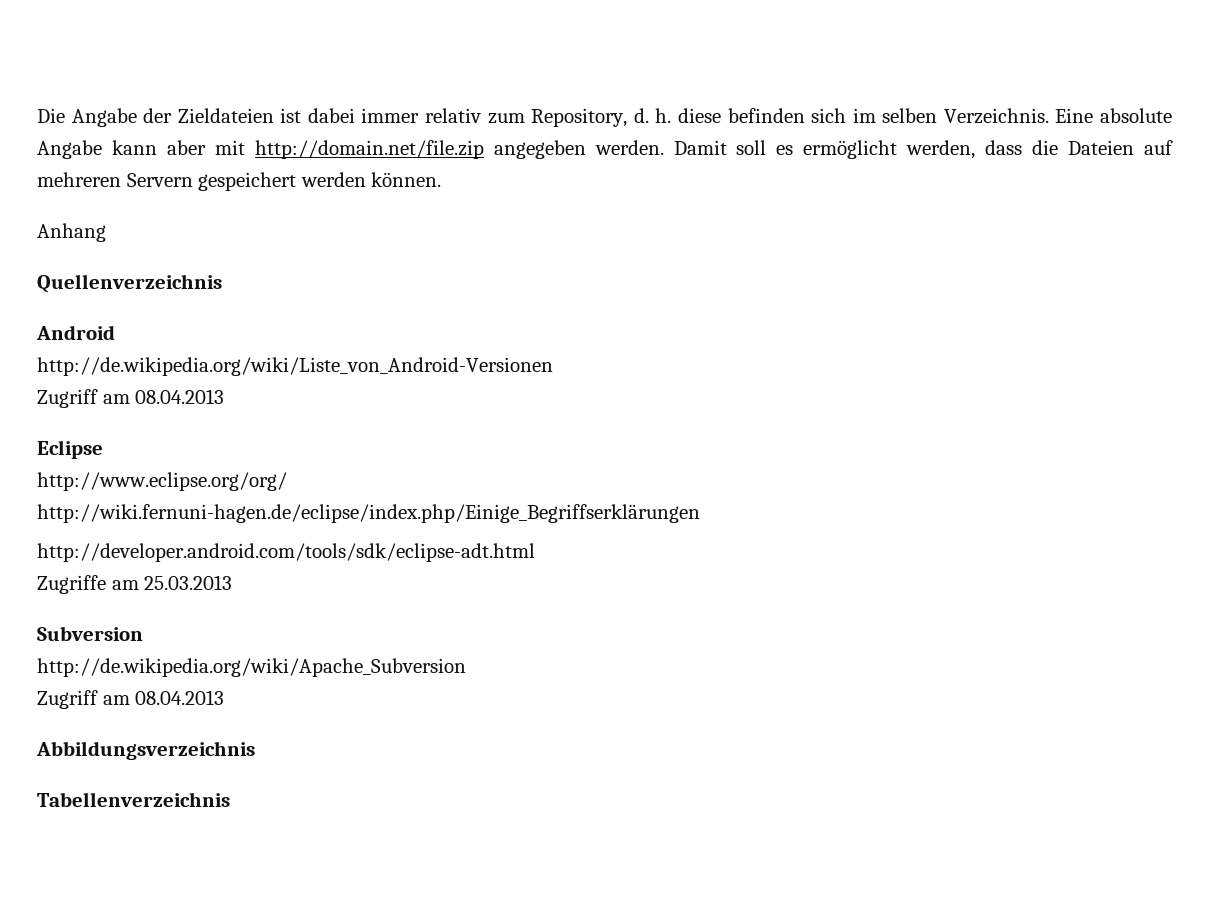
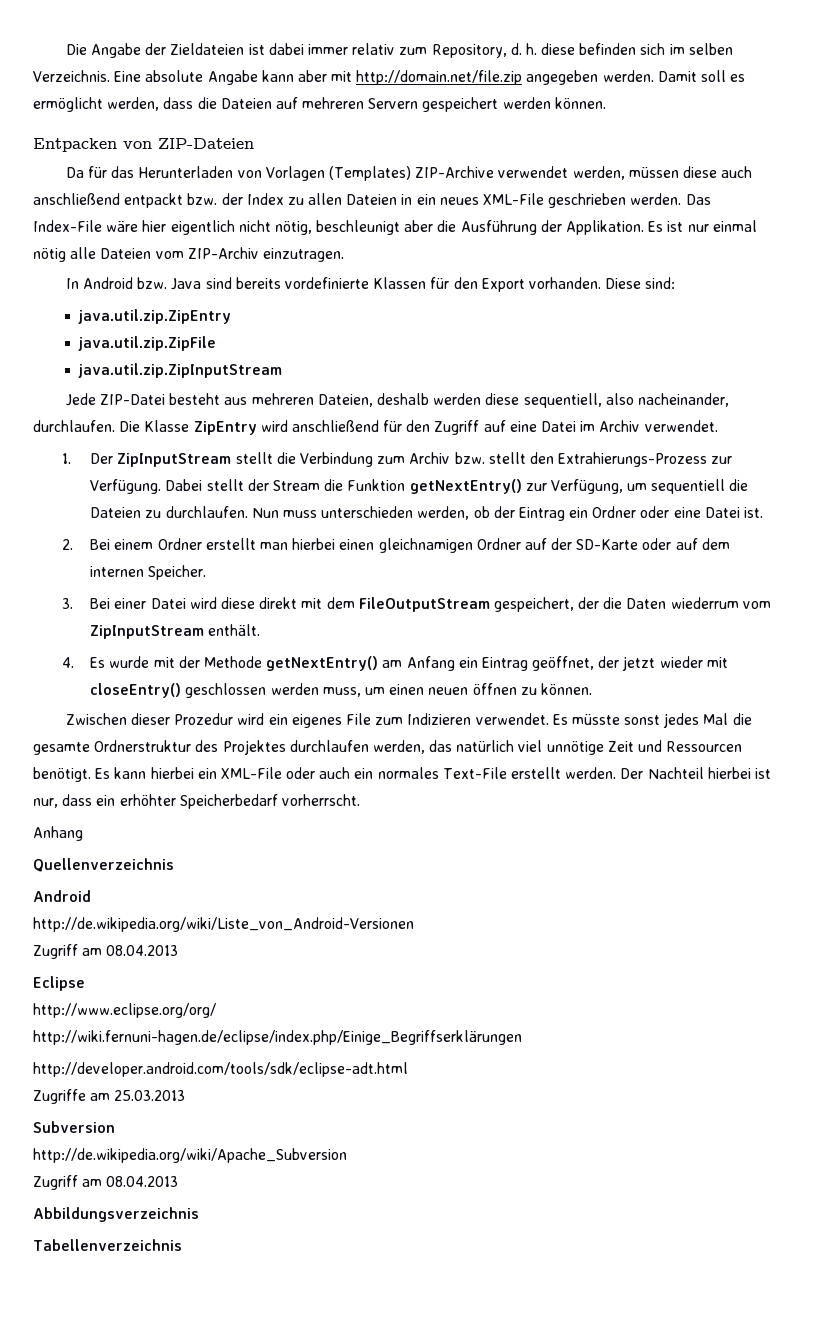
(442, 179) none -> [33,138,254,152] [65,166,753,181] [33,193,711,208] [33,220,757,235] [33,247,344,262] [65,277,676,292] [77,309,231,324] [77,336,216,351] [77,363,282,378] [65,393,729,408] [33,420,718,435] [61,452,733,467] [90,479,749,494] [90,506,764,521] [61,538,730,553] [90,565,207,580] [61,597,771,612] [90,624,261,639] [61,656,728,671] [90,683,592,698] [65,713,752,728] [33,740,743,755] [33,767,771,782] [33,794,360,809] // Entpacken von ZIP-Dateien // Da für das Herunterladen von Vorlagen (Templates) ZIP-Archive verwendet werden, müssen diese auch anschließend entpackt bzw. der Index zu allen Dateien in ein neues XML-File geschrieben werden. Das Index-File wäre hier eigentlich nicht nötig, beschleunigt aber die Ausführung der Applikation. Es ist nur einmal nötig alle Dateien vom ZIP-Archiv einzutragen. // In Android bzw. Java sind bereits vordefinierte Klassen für den Export vorhanden. Diese sind: // java.util.zip.ZipEntry // java.util.zip.ZipFile // java.util.zip.ZipInputStream // Jede ZIP-Datei besteht aus mehreren Dateien, deshalb werden diese sequentiell, also nacheinander, durchlaufen. Die Klasse ZipEntry wird anschließend für den Zugriff auf eine Datei im Archiv verwendet. // 1. Der ZipInputStream stellt die Verbindung zum Archiv bzw. stellt den Extrahierungs-Prozess zur Verfügung. Dabei stellt der Stream die Funktion getNextEntry() zur Verfügung, um sequentiell die Dateien zu durchlaufen. Nun muss unterschieden werden, ob der Eintrag ein Ordner oder eine Datei ist. // 2. Bei einem Ordner erstellt man hierbei einen gleichnamigen Ordner auf der SD-Karte oder auf dem internen Speicher. // 3. Bei einer Datei wird diese direkt mit dem FileOutputStream gespeichert, der die Daten wiederrum vom ZipInputStream enthält. // 4. Es wurde mit der Methode getNextEntry() am Anfang ein Eintrag geöffnet, der jetzt wieder mit closeEntry() geschlossen werden muss, um einen neuen öffnen zu können. // Zwischen dieser Prozedur wird ein eigenes File zum Indizieren verwendet. Es müsste sonst jedes Mal die gesamte Ordnerstruktur des Projektes durchlaufen werden, das natürlich viel unnötige Zeit und Ressourcen benötigt. Es kann hierbei ein XML-File oder auch ein normales Text-File erstellt werden. Der Nachteil hierbei ist nur, dass ein erhöhter Speicherbedarf vorherrscht.

